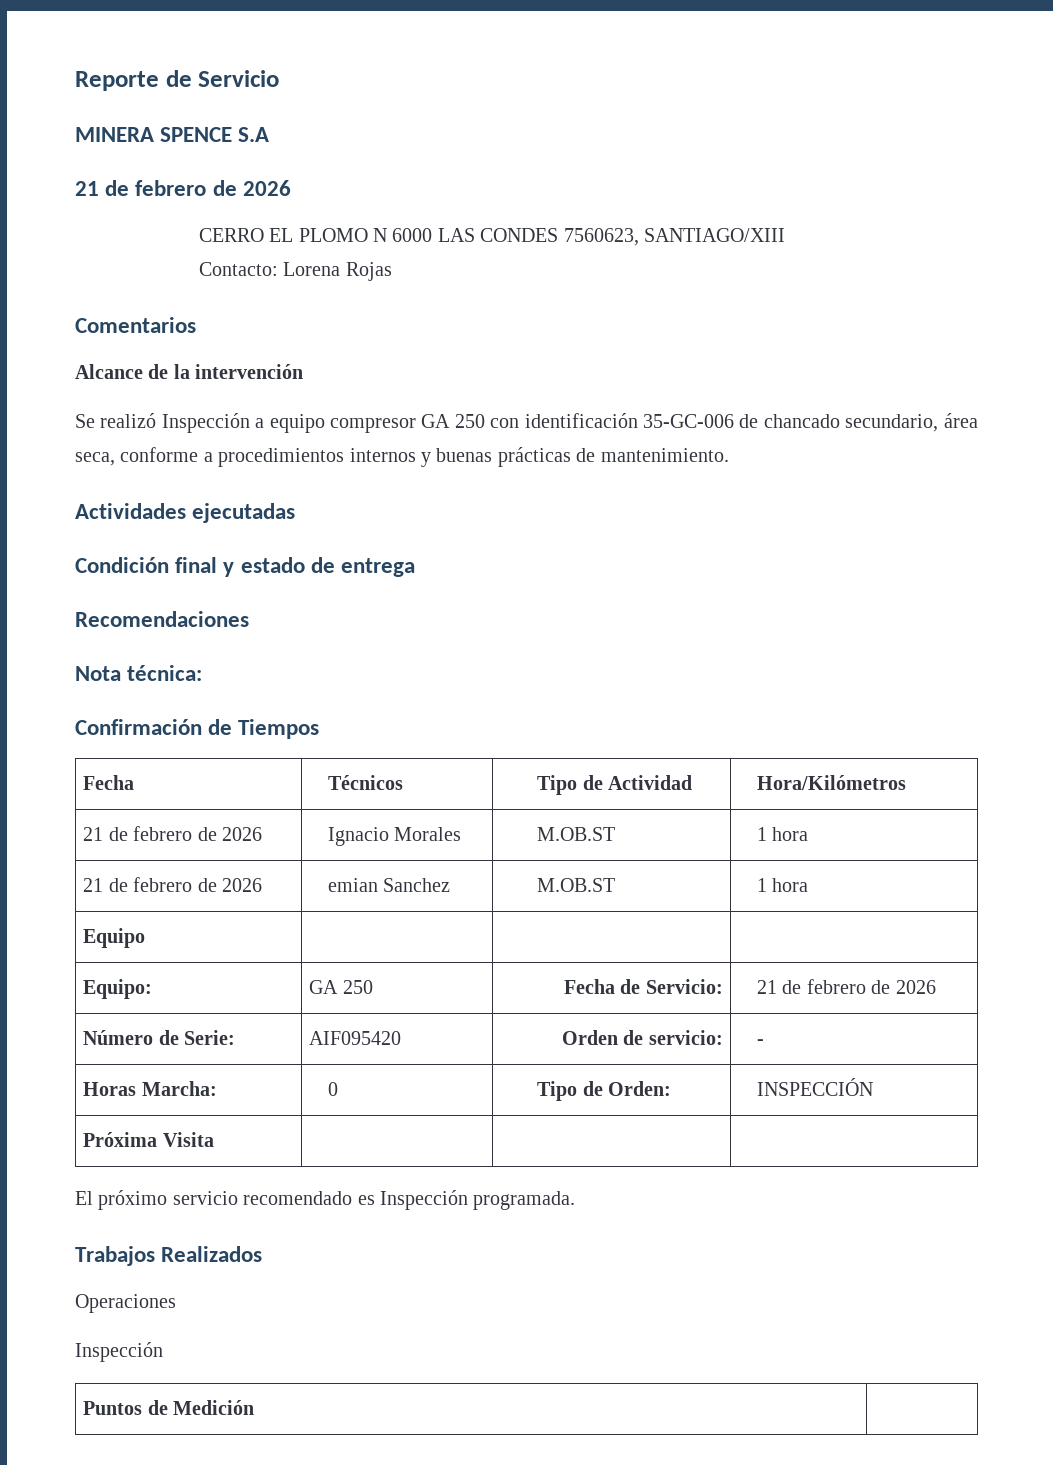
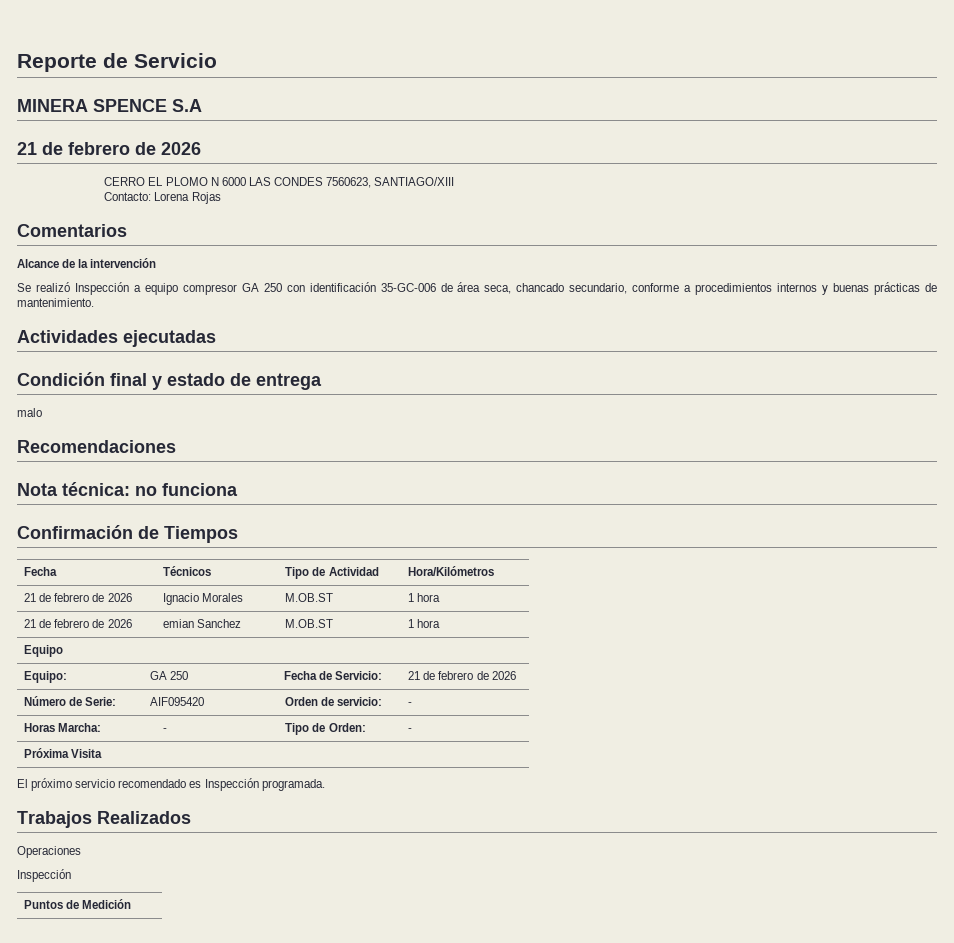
[763,413,978,432] [75,452,115,466] chancado secundario, área seca, -> [457,282,628,294] área seca, chancado secundario,
(416, 567) none -> [17,408,42,417] // malo
(203, 673) none -> [135,483,238,496] no funciona
[327,1082,338,1096] 0 -> [163,728,168,732] -
[756,1078,873,1096] INSPECCIÓN -> [408,728,413,732] -

